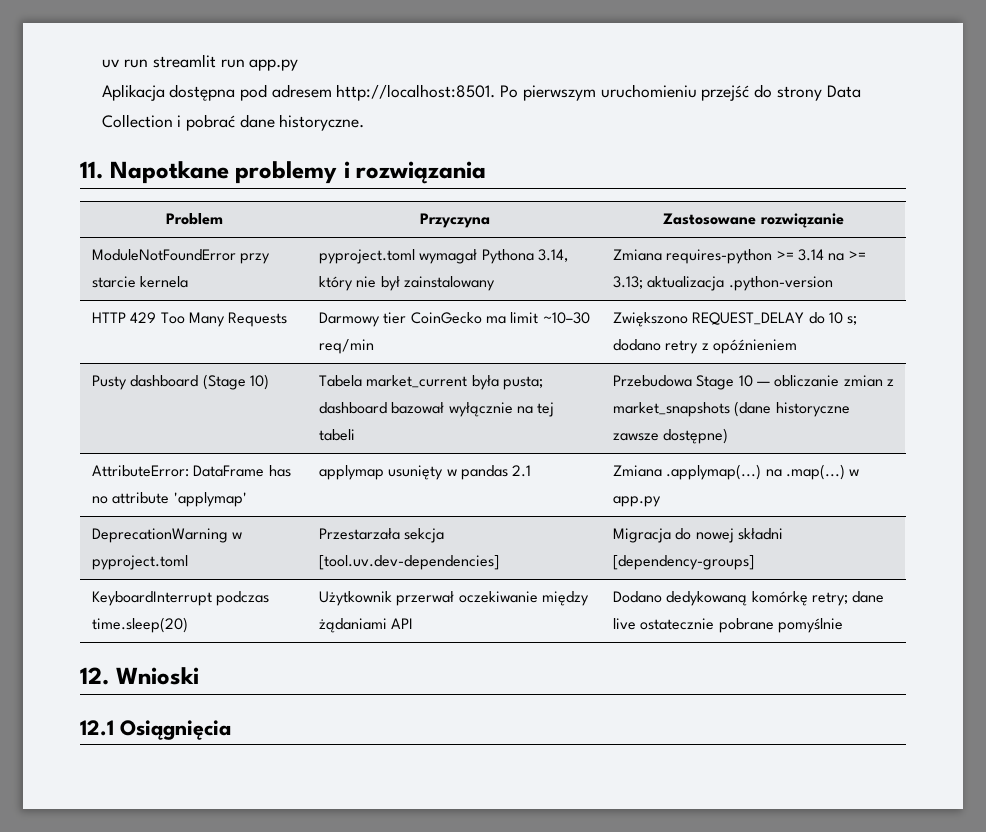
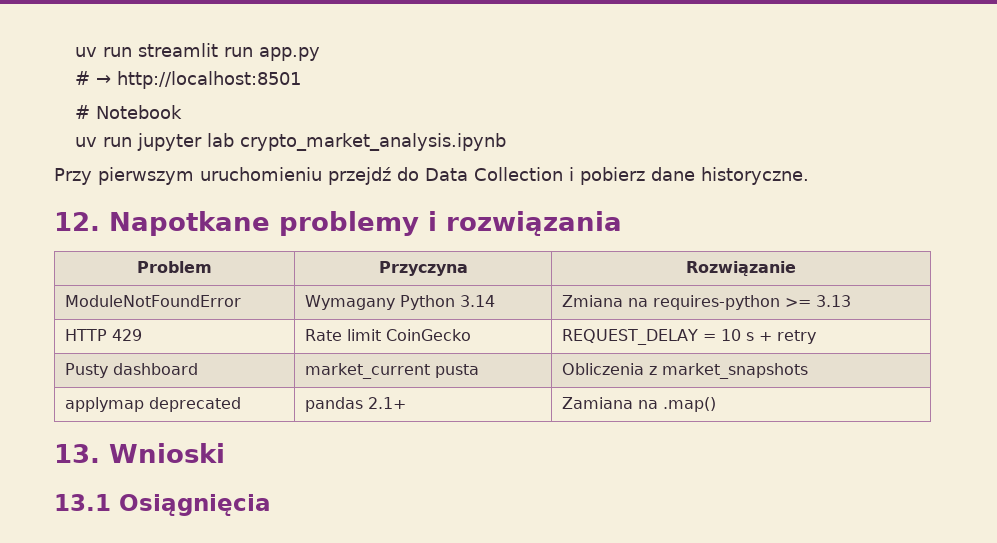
[101,84,822,101] Aplikacja dostępna pod adresem http://localhost:8501. Po pierwszym uruchomieniu przejść do strony -> [74,71,301,89] [74,105,182,119] [74,133,506,151] [54,167,419,185] # → http://localhost:8501 // # Notebook // uv run jupyter lab crypto_market_analysis.ipynb // Przy pierwszym uruchomieniu przejdź do
[185,114,235,131] pobrać -> [580,167,645,185] pobierz
[80,161,103,179] 11. -> [54,212,100,231] 12.
[663,213,844,228] Zastosowane rozwiązanie -> [686,261,796,276] Rozwiązanie
[240,253,271,264] [91,276,189,288] [318,249,568,264] [318,276,495,291] [612,249,662,261] przy starcie kernela | pyproject.toml wymagał Pythona 3.14, który nie był zainstalowany | Zmiana -> [305,295,496,310] [562,295,649,307] | Wymagany Python 3.14 | Zmiana na
[797,249,866,261] [612,276,833,291] [91,312,288,327] [318,312,590,327] [318,339,374,354] [612,312,858,327] [612,339,661,351] 3.14 na >= 3.13; aktualizacja .python-version // HTTP 429 Too Many Requests | Darmowy tier CoinGecko ma limit ~10–30 req/min | Zwiększono REQUEST_DELAY do 10 s; dodano -> [816,295,852,307] [65,329,143,341] [305,329,472,341] [562,329,773,345] 3.13 // HTTP 429 | Rate limit CoinGecko | REQUEST_DELAY = 10 s +
[701,339,797,354] z opóźnieniem -> (817, 337) none
[202,374,269,390] [318,375,543,390] [318,402,555,417] [318,429,355,441] [612,375,894,390] [612,401,850,417] [612,428,729,444] [91,465,291,477] [91,492,247,507] [318,465,532,480] [612,464,860,480] [612,496,661,507] [91,528,243,543] [91,555,188,570] [318,528,445,543] [318,555,499,570] [612,528,783,543] [612,555,754,570] [91,591,270,606] [91,617,188,633] [318,591,589,606] [318,618,414,633] [612,591,885,606] [612,618,843,633] [80,667,109,685] (Stage 10) | Tabela market_current była pusta; dashboard bazował wyłącznie na tej tabeli | Przebudowa Stage 10 — obliczanie zmian z market_snapshots (dane historyczne zawsze dostępne) // AttributeError: DataFrame has no attribute 'applymap' | applymap usunięty w pandas 2.1 | Zmiana .applymap(...) na .map(...) w app.py // DeprecationWarning w pyproject.toml | Przestarzała sekcja [tool.uv.dev-dependencies] | Migracja do nowej składni [dependency-groups] // KeyboardInterrupt podczas time.sleep(20) | Użytkownik przerwał oczekiwanie między żądaniami API | Dodano dedykowaną komórkę retry; dane live ostatecznie pobrane pomyślnie // 12. -> [305,363,480,379] [562,363,809,379] [65,397,242,412] [305,397,407,412] [562,397,717,412] [54,444,100,463] | market_current pusta | Obliczenia z market_snapshots // applymap deprecated | pandas 2.1+ | Zamiana na .map() // 13.
[80,720,114,736] 12.1 -> [54,494,111,511] 13.1

